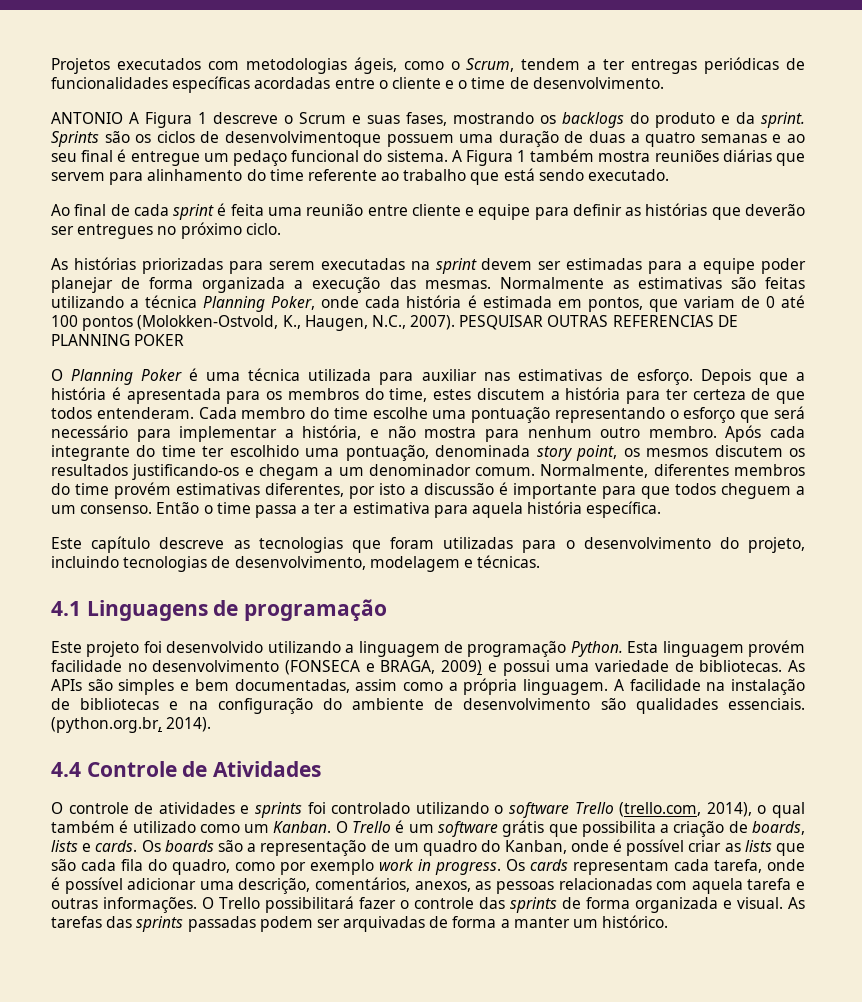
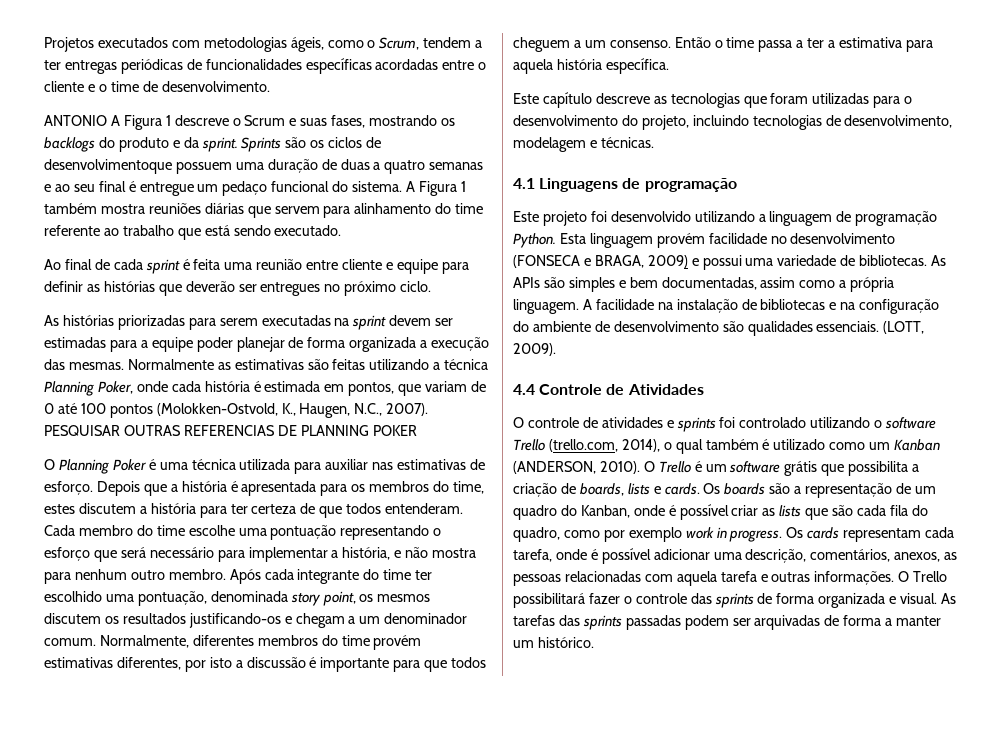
[51,717,212,733] (python.org.br, 2014). -> [883,321,925,334] [513,343,556,356] (LOTT, 2009).
[273,821,332,833] Kanban. -> [894,439,941,451] [513,461,640,474] Kanban (ANDERSON, 2010).

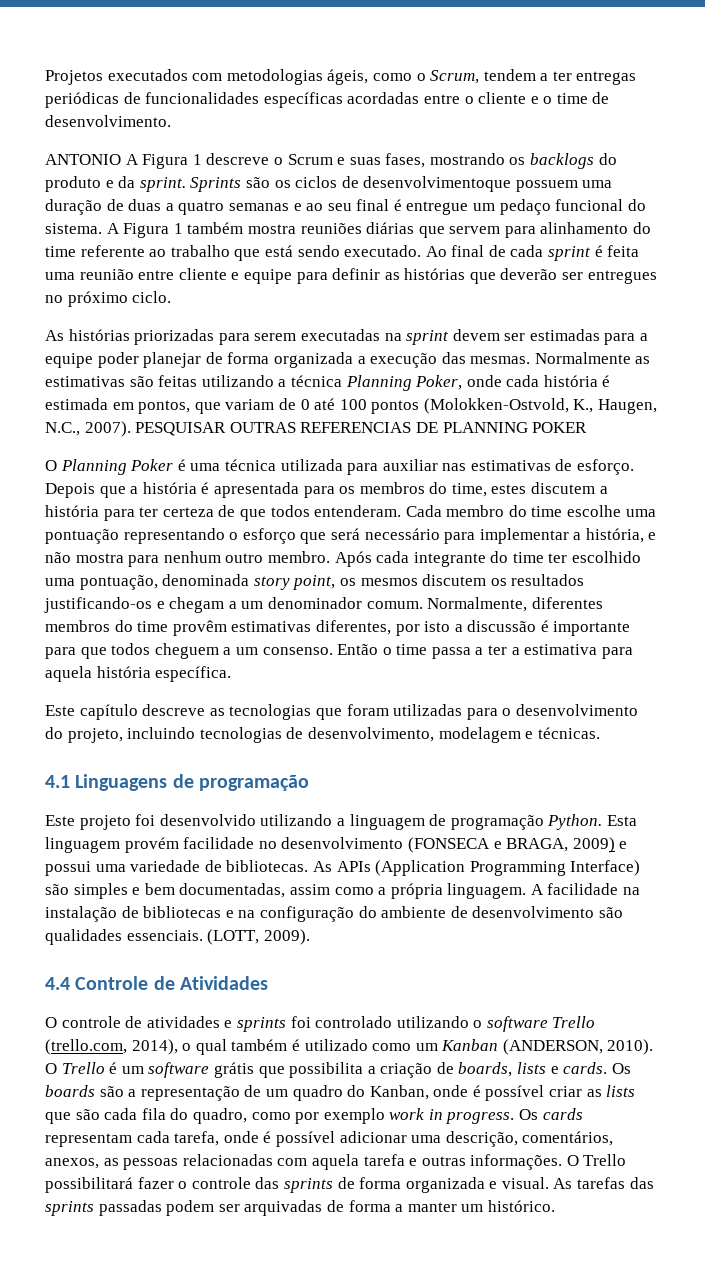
(342, 230) // -> (422, 251) none
[373,635,422,650] provém -> [172,620,227,636] provêm
(540, 282) none -> [375,860,641,876] (Application Programming Interface)

